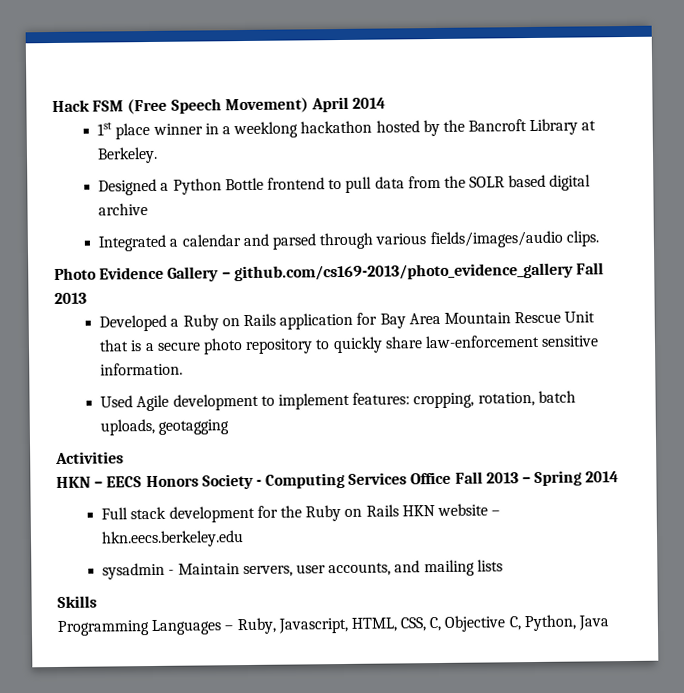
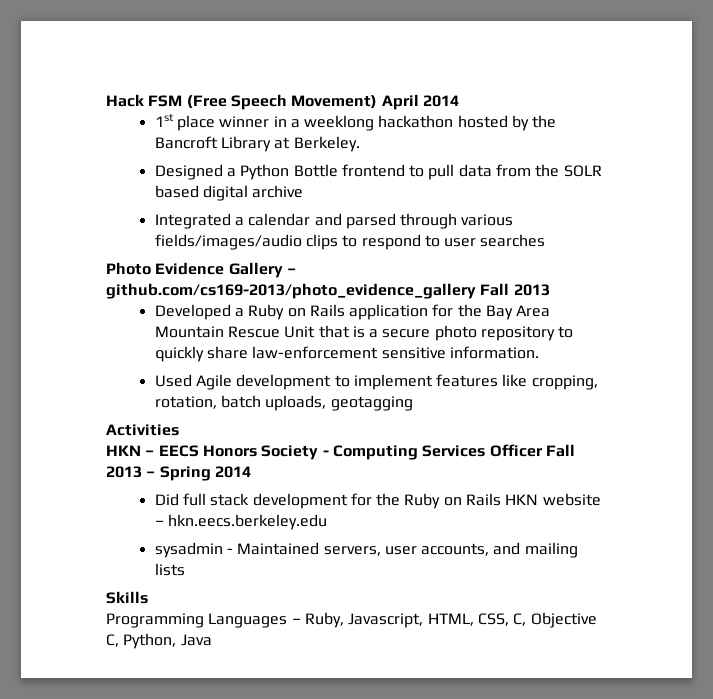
[565,230,599,247] clips. -> [305,234,546,250] clips to respond to user searches
(378, 318) none -> [457,304,482,317] the
[352,392,411,405] features: -> [436,374,528,387] features like
[410,471,452,485] Office -> [489,444,543,457] Officer
[101,507,129,520] Full -> [154,493,206,506] Did full
[177,563,240,575] Maintain -> [237,542,320,555] Maintained

